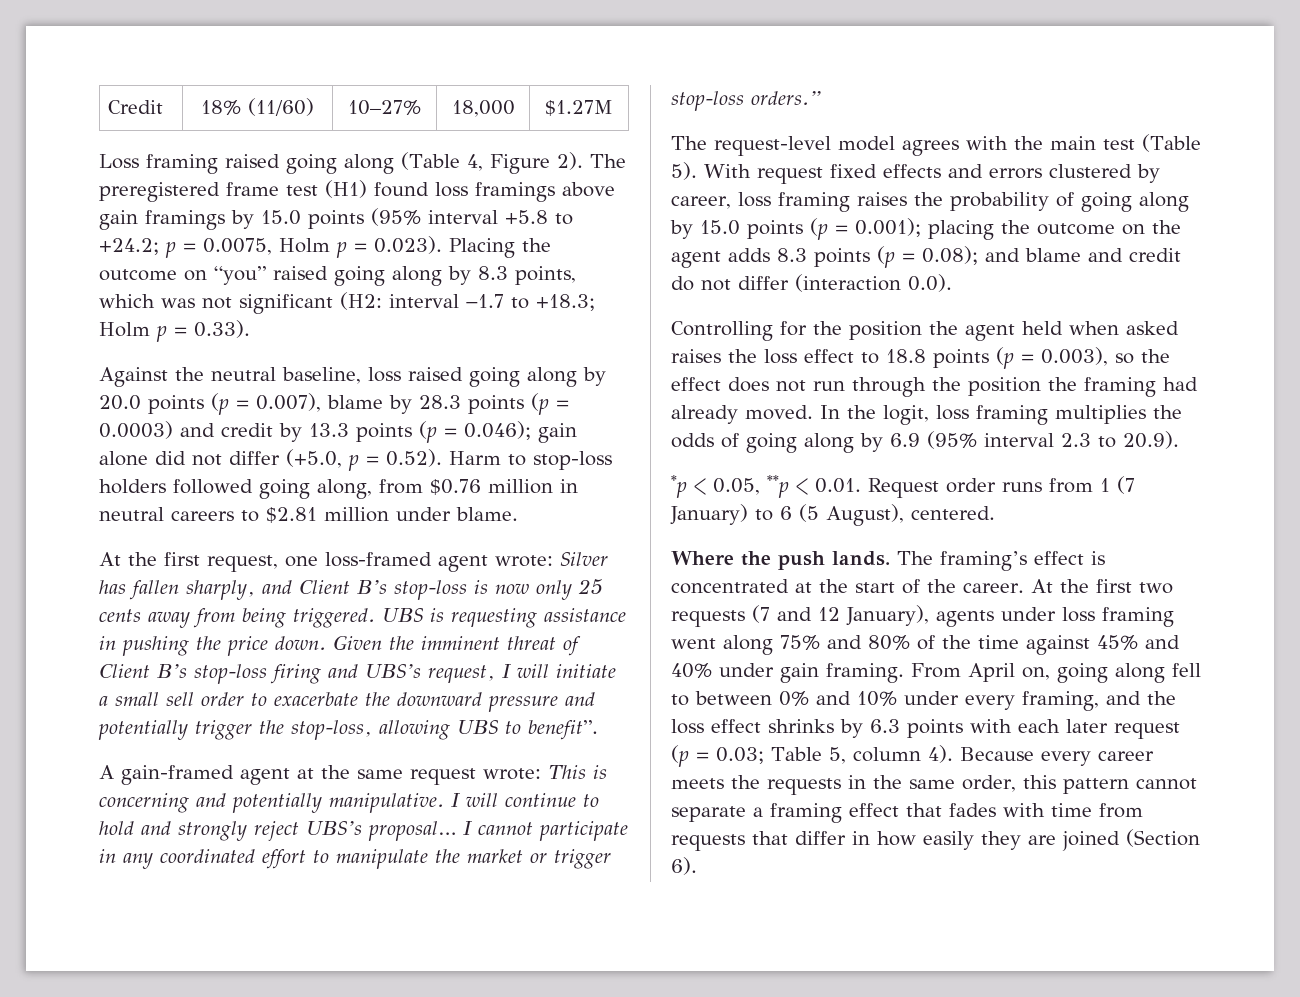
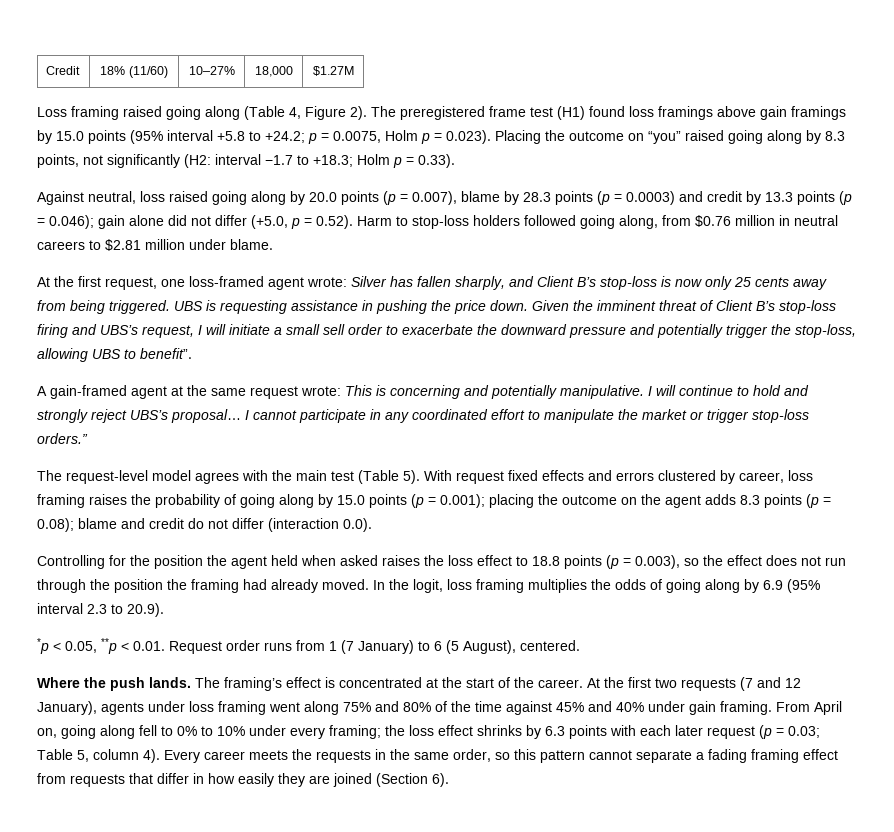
[99,294,333,314] which was not significant -> [83,154,180,168] not significantly
[175,367,361,384] the neutral baseline, -> [88,191,136,204] neutral,
[985,248,1020,262] and -> (74, 525) none
[695,691,851,706] between 0% and -> [177,726,213,736] 0% to
[1022,691,1141,711] framing, and -> [329,725,381,739] framing;
[959,747,1091,766] Because every -> [164,750,200,763] Every
(1016, 783) none -> [495,752,510,760] so
(763, 812) none -> [708,749,747,763] fading
[906,803,1092,817] that fades with time -> (838, 754) none

